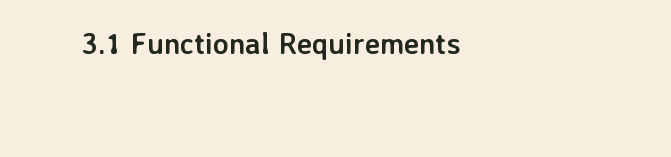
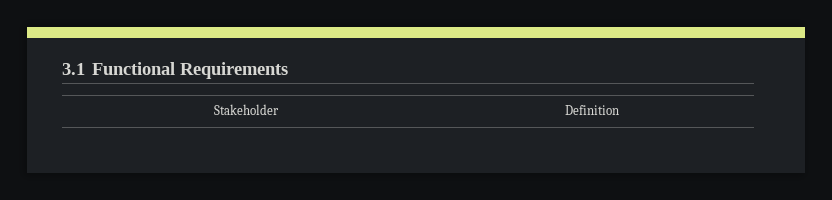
(461, 46) none -> [214,104,279,115] [564,105,619,115] // Stakeholder | Definition

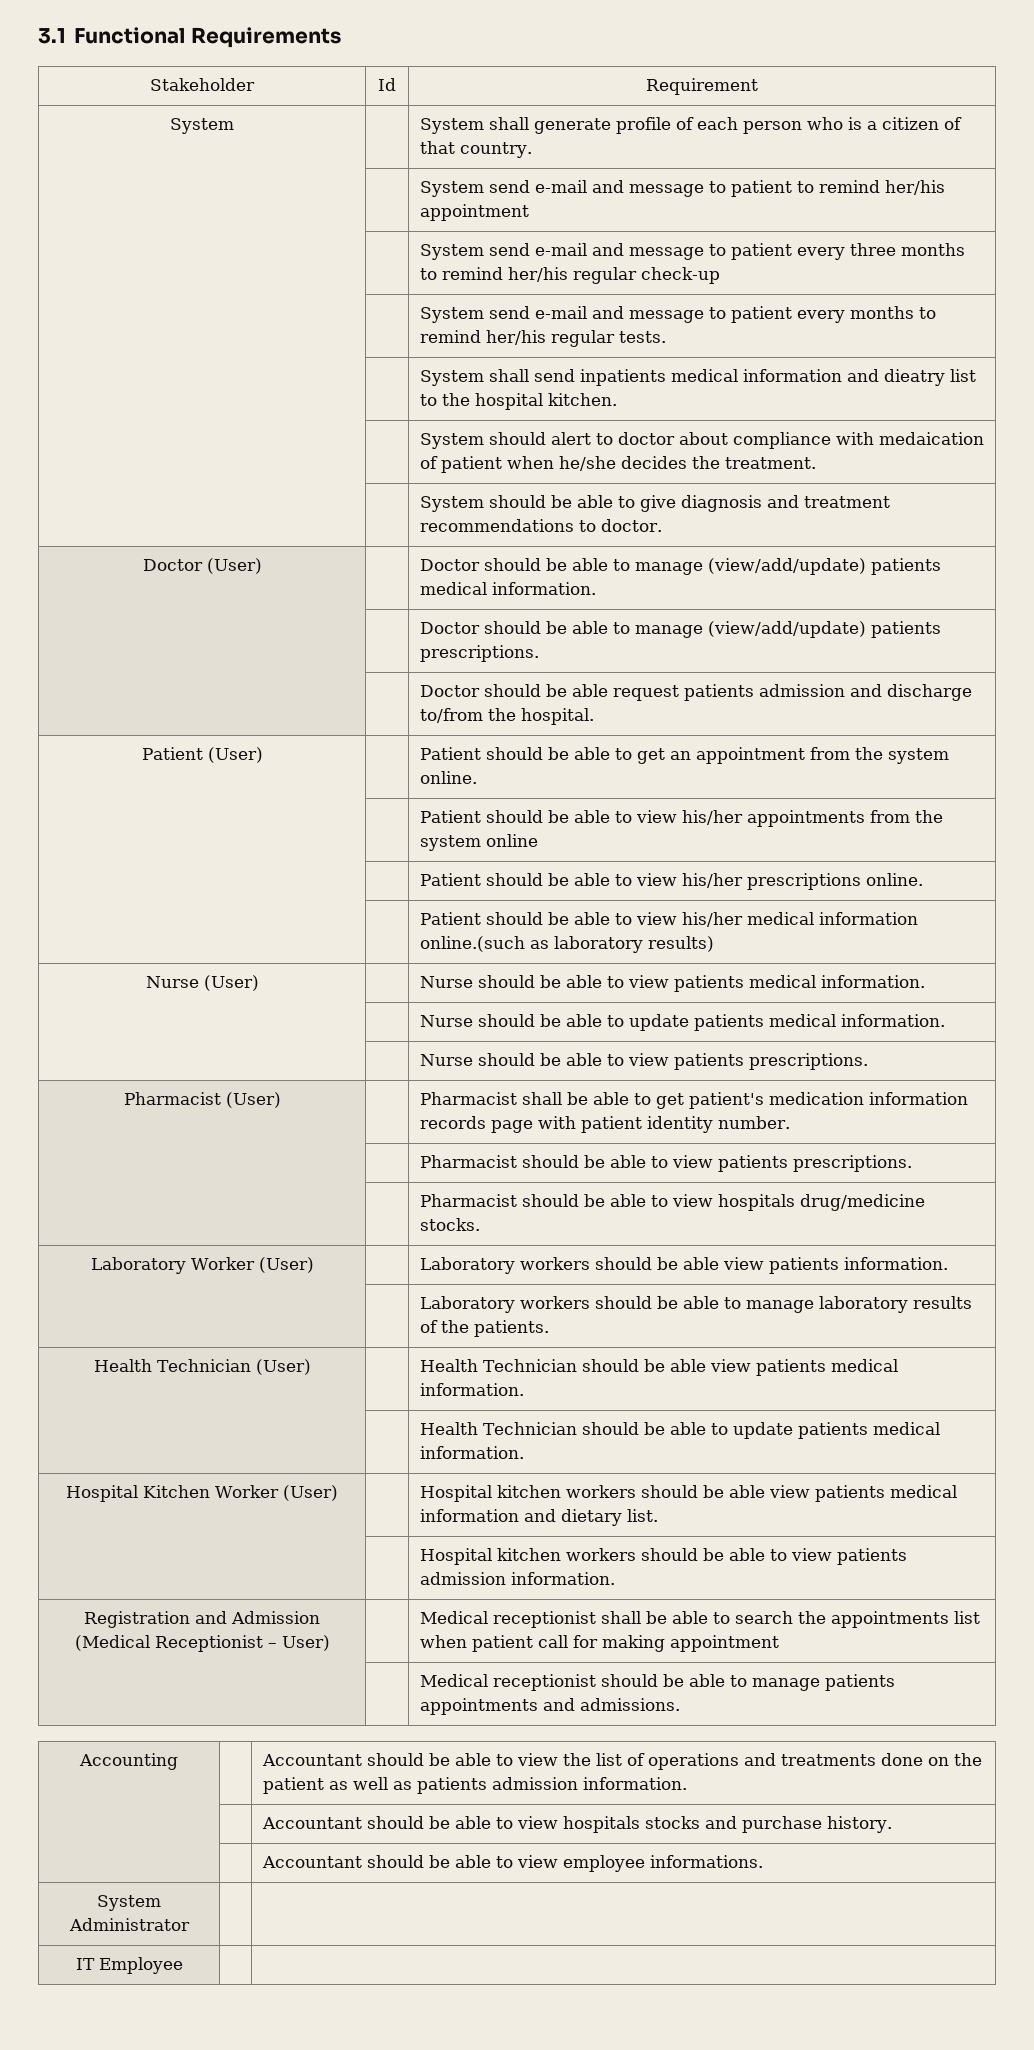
[564,105,619,115] Definition -> [378,78,396,91] [646,78,758,95] [170,118,234,134] [419,117,962,134] [419,141,532,158] [419,180,945,197] [419,204,529,221] [419,243,965,260] [419,267,720,284] [419,306,936,323] [419,330,666,347] [419,369,976,386] [419,393,617,410] [419,432,984,449] [419,456,816,473] [419,495,890,512] [419,519,662,532] [142,558,262,574] [419,558,941,575] [419,582,596,595] [419,621,941,638] [419,645,539,662] [419,684,972,701] [419,708,594,725] [141,747,263,763] [419,747,949,764] [419,771,477,784] [419,810,943,827] [419,834,538,851] [419,873,923,890] [419,912,918,927] [419,936,714,953] [145,975,259,991] [419,975,925,992] [419,1014,945,1031] [419,1053,868,1070] [123,1092,281,1108] [419,1092,968,1109] [419,1116,790,1133] [419,1155,912,1172] [419,1194,925,1211] [419,1218,480,1231] [90,1257,314,1274] [419,1257,948,1274] [419,1296,972,1313] [419,1320,549,1337] [93,1359,311,1375] [419,1359,898,1376] [419,1383,524,1396] [419,1422,940,1439] [419,1446,524,1459] [66,1485,338,1502] [419,1485,957,1502] [419,1509,658,1526] [419,1548,907,1565] [419,1572,615,1585] [84,1611,320,1628] [74,1635,330,1652] [419,1611,980,1628] [419,1635,779,1652] [419,1674,895,1691] [419,1698,680,1715] [79,1753,178,1770] [261,1753,982,1770] [262,1777,687,1794] [261,1816,892,1833] [261,1855,763,1872] [97,1895,161,1911] [68,1918,190,1931] [75,1957,183,1974] Id | Requirement // System | | System shall generate profile of each person who is a citizen of that country. // | | System send e-mail and message to patient to remind her/his appointment // | | System send e-mail and message to patient every three months to remind her/his regular check-up // | | System send e-mail and message to patient every months to remind her/his regular tests. // | | System shall send inpatients medical information and dieatry list to the hospital kitchen. // | | System should alert to doctor about compliance with medaication of patient when he/she decides the treatment. // | | System should be able to give diagnosis and treatment recommendations to doctor. // Doctor (User) | | Doctor should be able to manage (view/add/update) patients medical information. // | | Doctor should be able to manage (view/add/update) patients prescriptions. // | | Doctor should be able request patients admission and discharge to/from the hospital. // Patient (User) | | Patient should be able to get an appointment from the system online. // | | Patient should be able to view his/her appointments from the system online // | | Patient should be able to view his/her prescriptions online. // | | Patient should be able to view his/her medical information online.(such as laboratory results) // Nurse (User) | | Nurse should be able to view patients medical information. // | | Nurse should be able to update patients medical information. // | | Nurse should be able to view patients prescriptions. // Pharmacist (User) | | Pharmacist shall be able to get patient's medication information records page with patient identity number. // | | Pharmacist should be able to view patients prescriptions. // | | Pharmacist should be able to view hospitals drug/medicine stocks. // Laboratory Worker (User) | | Laboratory workers should be able view patients information. // | | Laboratory workers should be able to manage laboratory results of the patients. // Health Technician (User) | | Health Technician should be able view patients medical information. // | | Health Technician should be able to update patients medical information. // Hospital Kitchen Worker (User) | | Hospital kitchen workers should be able view patients medical information and dietary list. // | | Hospital kitchen workers should be able to view patients admission information. // Registration and Admission (Medical Receptionist – User) | | Medical receptionist shall be able to search the appointments list when patient call for making appointment // | | Medical receptionist should be able to manage patients appointments and admissions. // Accounting | | Accountant should be able to view the list of operations and treatments done on the patient as well as patients admission information. // | | Accountant should be able to view hospitals stocks and purchase history. // | | Accountant should be able to view employee informations. // System Administrator | | // IT Employee | |

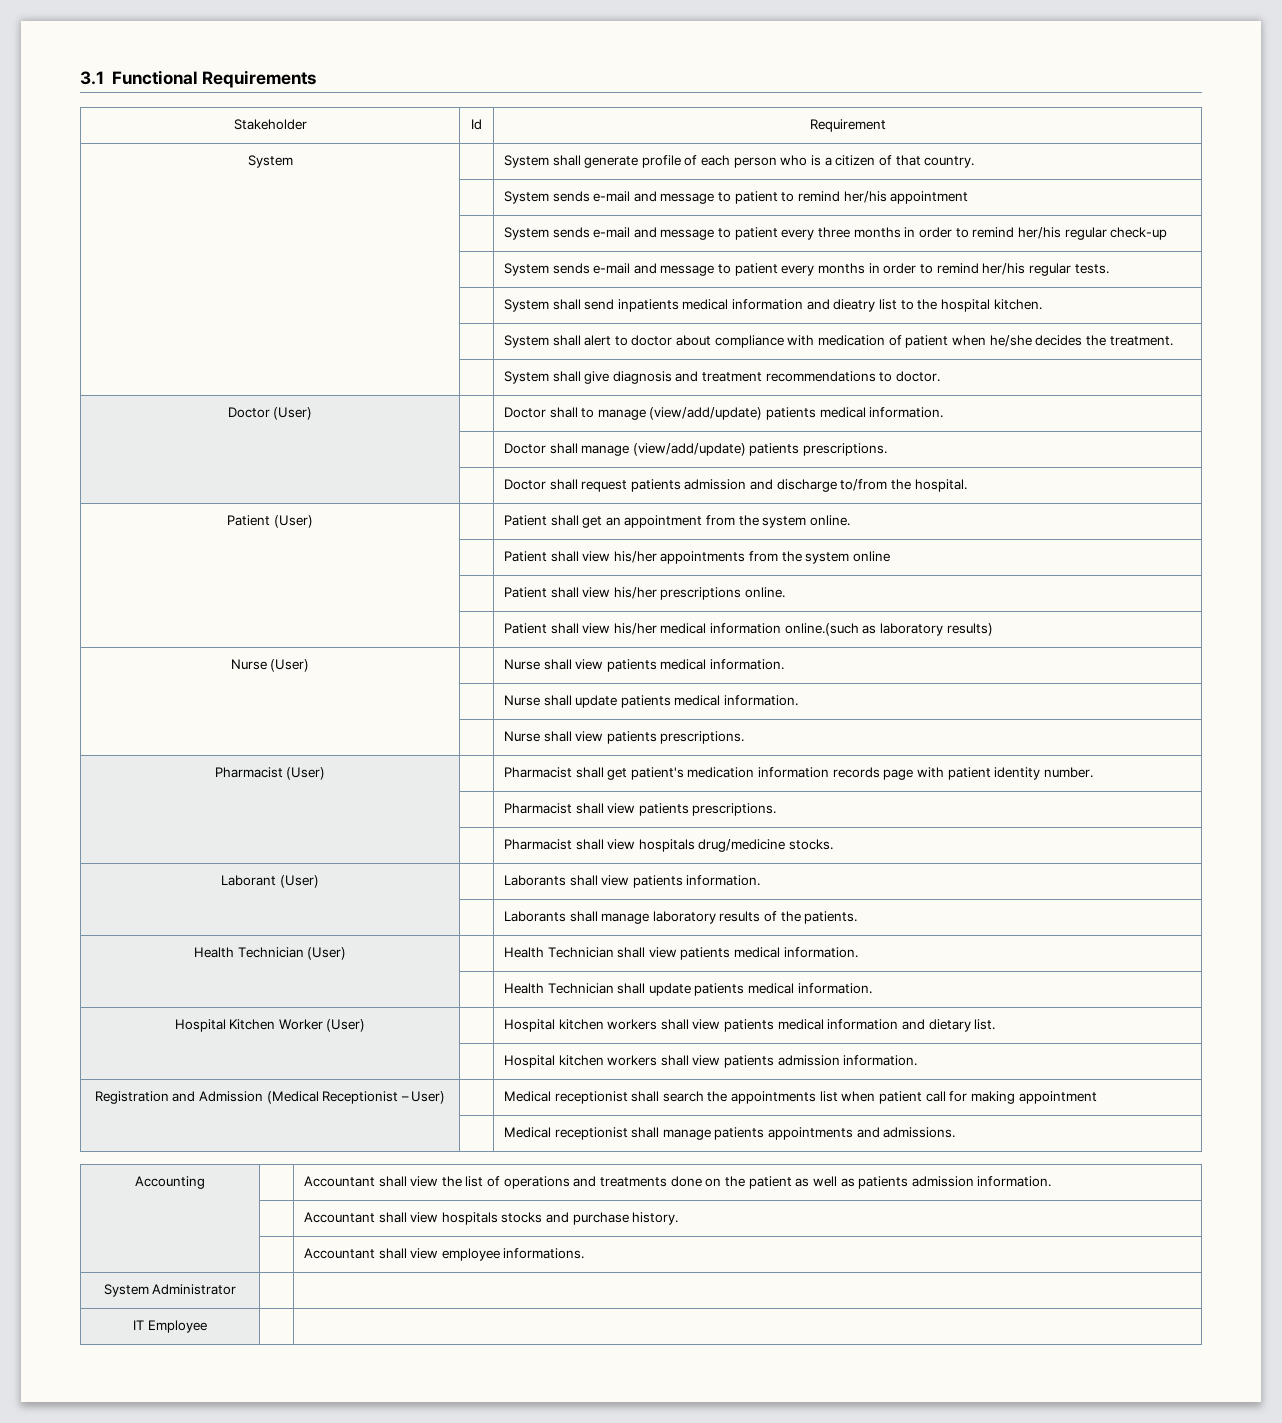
[488,180,530,193] send -> [552,191,590,202] sends
[488,243,530,256] send -> [552,227,590,238] sends
(965, 249) none -> [904,227,952,238] in order
[488,306,530,319] send -> [552,263,590,274] sends
(914, 312) none -> [868,263,917,274] in order
[488,432,546,445] should -> [552,335,581,346] shall
[878,432,984,445] medaication -> [818,335,886,346] medication
[488,495,635,508] should be able to -> [552,371,581,382] shall
[483,558,608,571] should be able -> [549,407,578,418] shall
[483,621,630,634] should be able to -> [549,443,578,454] shall
[483,684,608,697] should be able -> [549,479,578,490] shall
[485,747,632,760] should be able to -> [550,515,579,526] shall
[485,810,632,823] should be able to -> [550,551,579,562] shall
[485,873,632,886] should be able to -> [550,587,579,598] shall
[485,912,632,925] should be able to -> [550,623,579,634] shall
[477,975,624,988] should be able to -> [543,659,572,670] shall
[477,1014,624,1027] should be able to -> [543,695,572,706] shall
[477,1053,624,1066] should be able to -> [543,731,572,742] shall
[566,1092,651,1105] be able to -> (604, 772) none
[521,1155,668,1168] should be able to -> [575,803,604,814] shall
[521,1194,668,1207] should be able to -> [575,839,604,850] shall
[90,1257,314,1274] [419,1257,948,1274] [419,1296,741,1313] Laboratory Worker (User) | | Laboratory workers should be able view patients information. // | | Laboratory workers should be able to -> [221,875,319,888] [503,875,761,888] [503,911,598,922] Laborant (User) | | Laborants shall view patients information. // | | Laborants shall
[581,1359,706,1372] should be able -> [617,947,646,958] shall
[581,1422,728,1435] should be able to -> [617,983,646,994] shall
[640,1485,765,1498] should be able -> [660,1019,689,1030] shall
[640,1548,787,1561] should be able to -> [660,1055,689,1066] shall
[645,1611,730,1624] be able to -> (660, 1096) none
[600,1674,747,1687] should be able to -> [631,1127,660,1138] shall
[366,1753,513,1766] should be able to -> [378,1176,407,1187] shall
[366,1816,513,1829] should be able to -> [378,1212,407,1223] shall
[366,1855,513,1868] should be able to -> [378,1248,407,1259] shall

